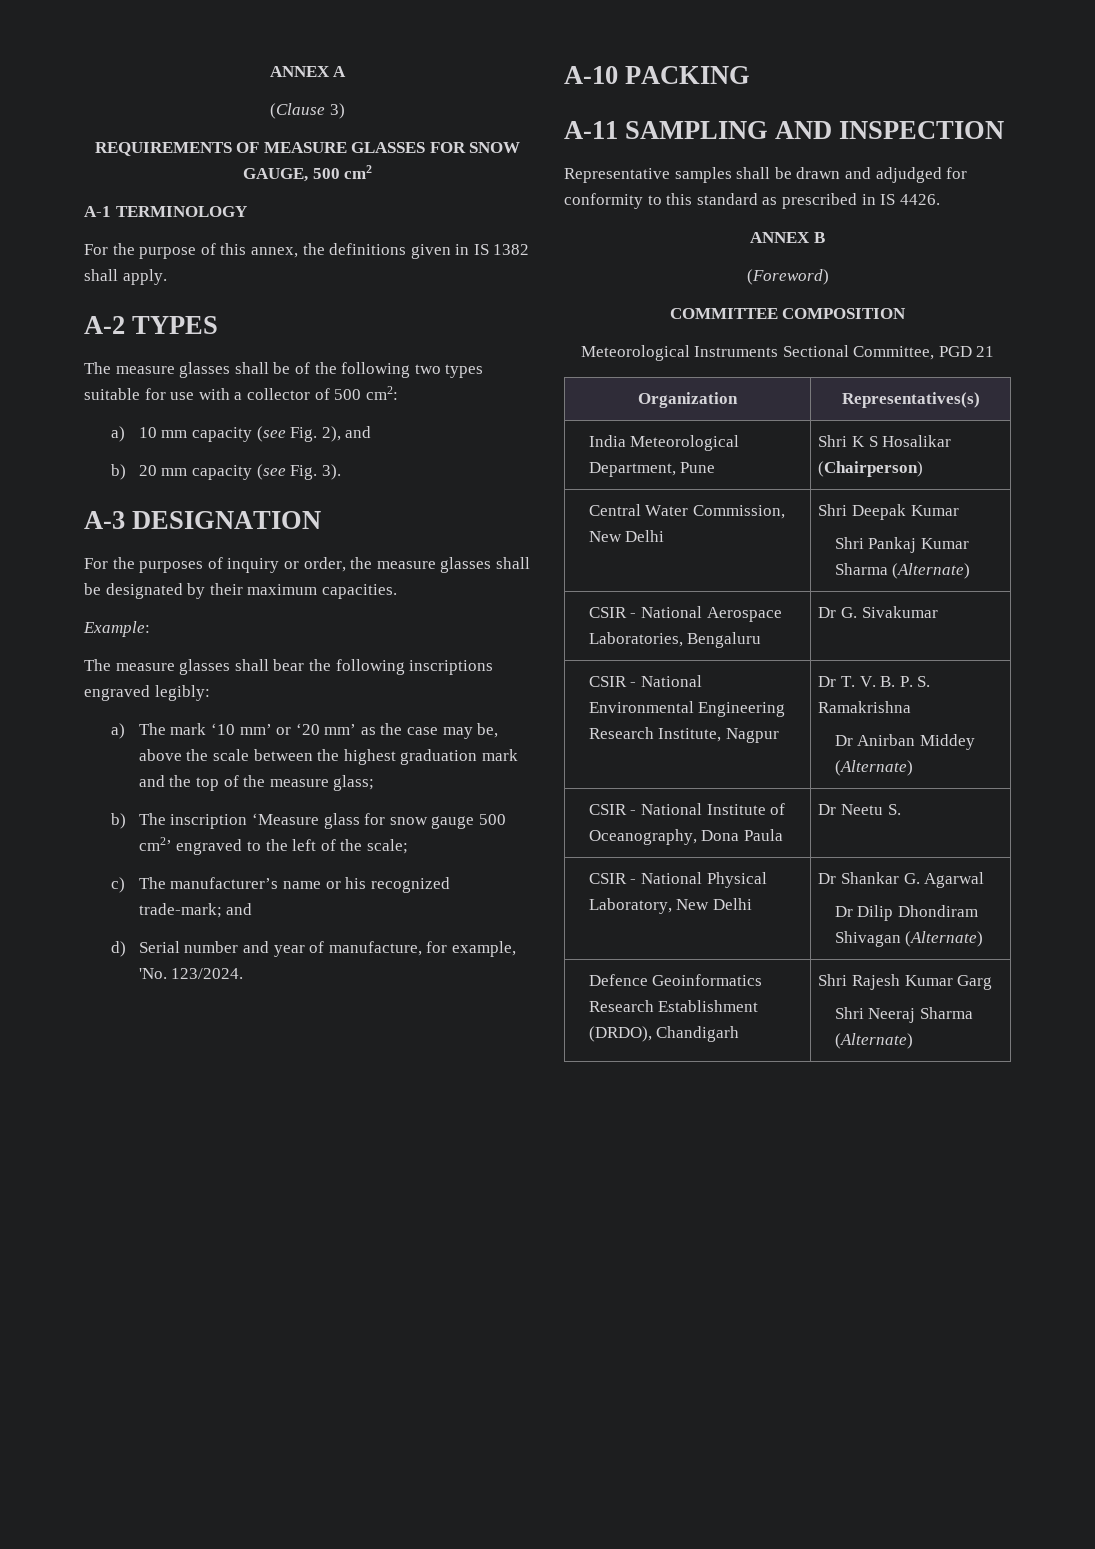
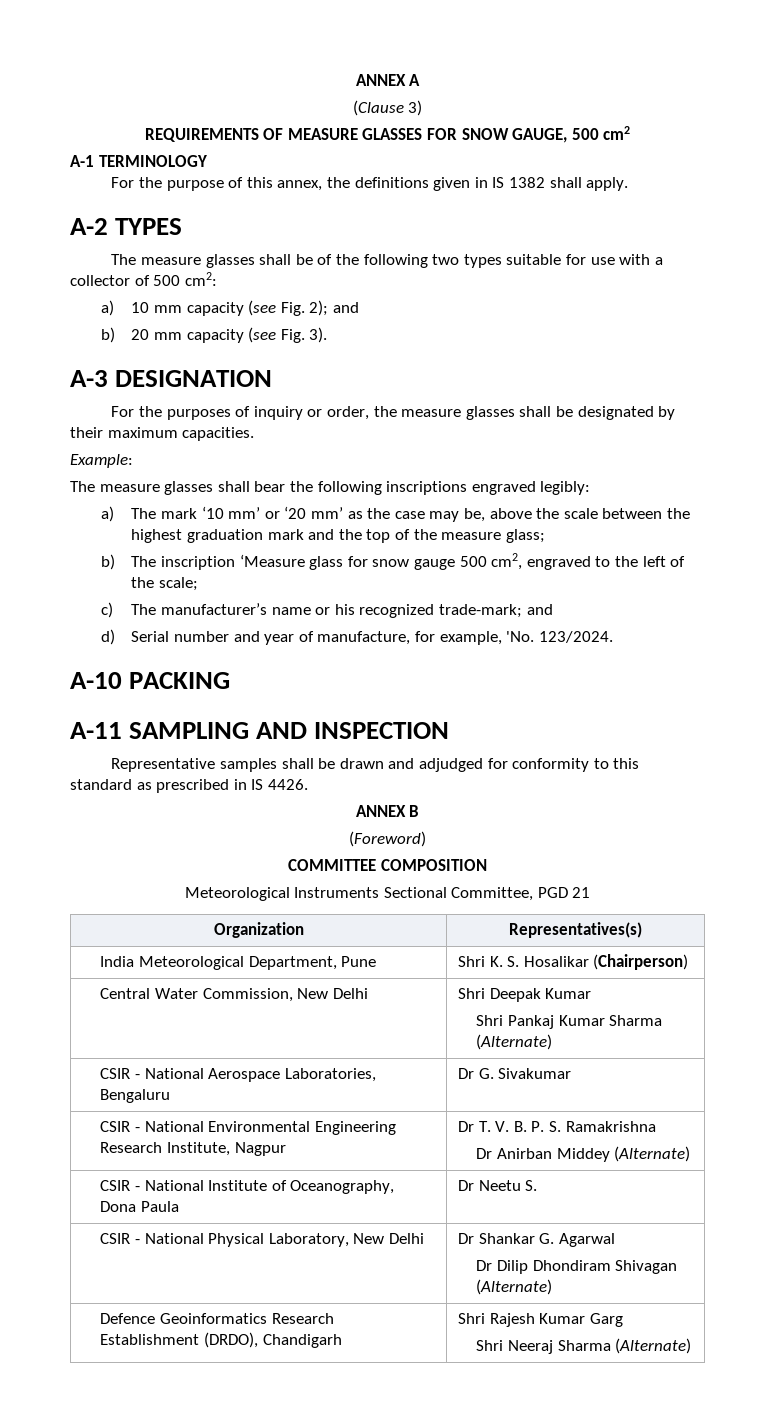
[321,426,341,442] 2), -> [309,300,329,316] 2);
[138,837,172,851] cm2’ -> [491,553,523,570] cm2,
[851,436,878,447] K S -> [489,956,520,967] K. S.

